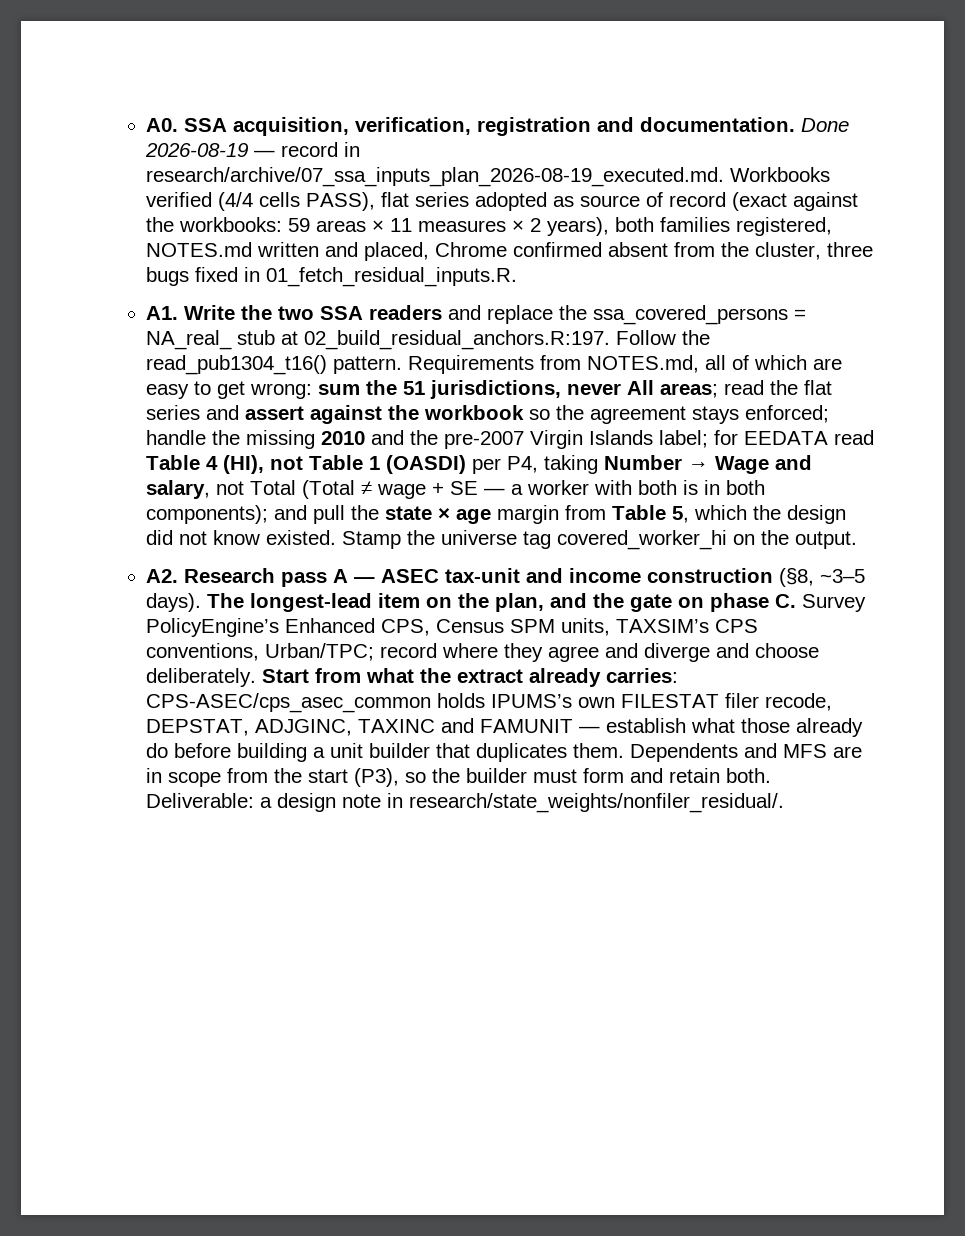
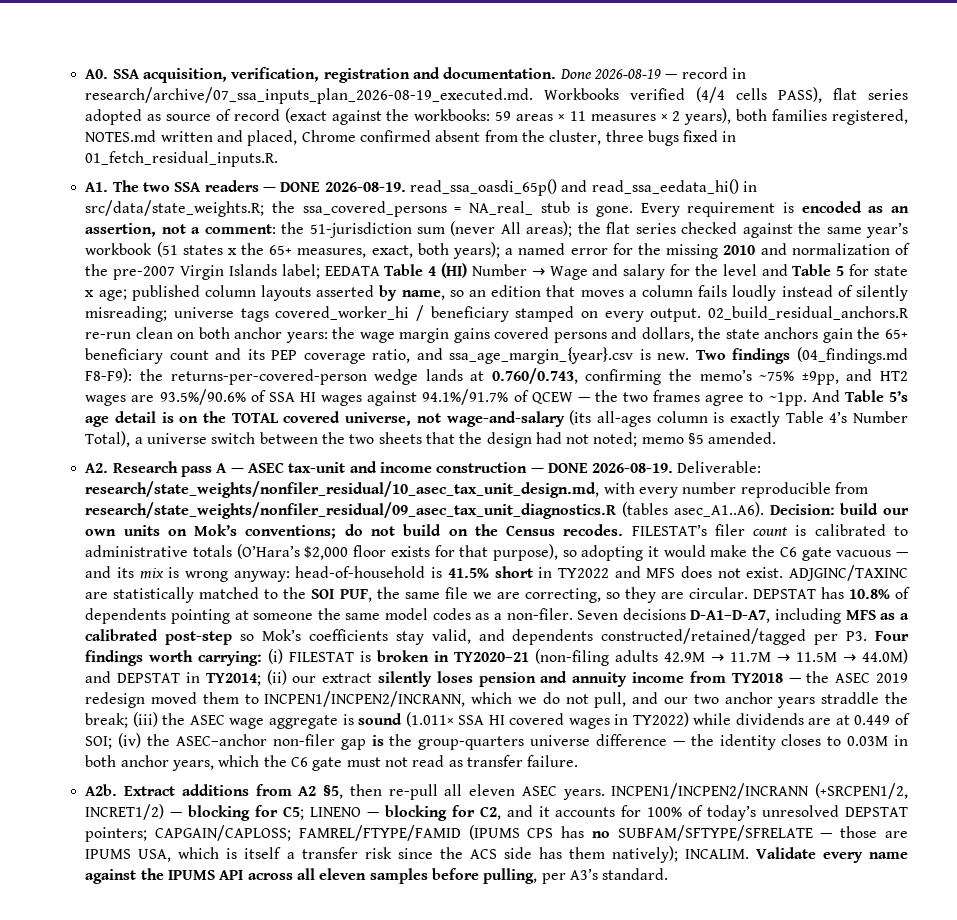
[184,305,273,320] Write the -> [112,180,139,192] The
[448,305,554,324] and replace -> [262,179,757,196] [85,200,265,217] — DONE 2026-08-19. read_ssa_oasdi_65p() and read_ssa_eedata_hi() in src/data/state_weights.R;
[281,330,711,350] [146,355,843,375] [146,380,833,399] [146,405,830,424] [146,430,207,445] at 02_build_residual_anchors.R:197. Follow the read_pub1304_t16() pattern. Requirements from NOTES.md, all of which are easy to get wrong: sum the 51 jurisdictions, never All areas; read the flat series and assert against the workbook so the agreement stays enforced; handle -> [577,201,910,217] [85,221,909,238] [85,242,633,259] is gone. Every requirement is encoded as an assertion, not a comment: the 51-jurisdiction sum (never All areas); the flat series checked against the same year’s workbook (51 states x the 65+ measures, exact, both years); a named error for
(405, 437) none -> [791,243,911,255] normalization of
[714,430,875,445] [146,455,813,474] [146,480,766,499] [146,505,847,524] [146,530,858,550] for EEDATA read Table 4 (HI), not Table 1 (OASDI) per P4, taking Number → Wage and salary, not Total (Total ≠ wage + SE — a worker with both is in both components); and pull the state × age margin from Table 5, which the design did not know existed. Stamp the universe tag covered_worker_hi on the output. -> [324,263,908,280] [85,285,909,301] [85,305,910,322] [85,327,908,343] [85,347,908,364] [85,368,909,385] [85,389,908,406] [85,410,909,427] [85,431,777,448] EEDATA Table 4 (HI) Number → Wage and salary for the level and Table 5 for state x age; published column layouts asserted by name, so an edition that moves a column fails loudly instead of silently misreading; universe tags covered_worker_hi / beneficiary stamped on every output. 02_build_residual_anchors.R re-run clean on both anchor years: the wage margin gains covered persons and dollars, the state anchors gain the 65+ beneficiary count and its PEP coverage ratio, and ssa_age_margin_{year}.csv is new. Two findings (04_findings.md F8-F9): the returns-per-covered-person wedge lands at 0.760/0.743, confirming the memo’s ~75% ±9pp, and HT2 wages are 93.5%/90.6% of SSA HI wages against 94.1%/91.7% of QCEW — the two frames agree to ~1pp. And Table 5’s age detail is on the TOTAL covered universe, not wage-and-salary (its all-ages column is exactly Table 4’s Number Total), a universe switch between the two sheets that the design had not noted; memo §5 amended.
[779,568,866,587] [146,593,867,612] [146,618,759,637] [146,643,820,662] [146,668,679,687] [146,693,833,713] [146,718,864,737] [146,743,863,762] [146,768,772,787] [146,793,785,813] (§8, ~3–5 days). The longest-lead item on the plan, and the gate on phase C. Survey PolicyEngine’s Enhanced CPS, Census SPM units, TAXSIM’s CPS conventions, Urban/TPC; record where they agree and diverge and choose deliberately. Start from what the extract already carries: CPS-ASEC/cps_asec_common holds IPUMS’s own FILESTAT filer recode, DEPSTAT, ADJGINC, TAXINC and FAMUNIT — establish what those already do before building a unit builder that duplicates them. Dependents and MFS are in scope from the start (P3), so the builder must form and retain both. Deliverable: a design note in research/state_weights/nonfiler_residual/. -> [530,461,762,473] [85,481,868,498] [85,502,909,519] [85,524,908,539] [85,544,909,561] [85,565,908,582] [85,587,910,603] [85,608,909,624] [85,628,909,645] [85,649,908,666] [85,670,908,687] [85,691,908,708] [85,712,910,729] [85,733,908,750] [85,755,579,771] [85,783,908,800] [85,804,908,821] [85,825,908,842] [85,846,909,863] [85,868,669,884] — DONE 2026-08-19. Deliverable: research/state_weights/nonfiler_residual/10_asec_tax_unit_design.md, with every number reproducible from research/state_weights/nonfiler_residual/09_asec_tax_unit_diagnostics.R (tables asec_A1..A6). Decision: build our own units on Mok’s conventions; do not build on the Census recodes. FILESTAT’s filer count is calibrated to administrative totals (O’Hara’s $2,000 floor exists for that purpose), so adopting it would make the C6 gate vacuous — and its mix is wrong anyway: head-of-household is 41.5% short in TY2022 and MFS does not exist. ADJGINC/TAXINC are statistically matched to the SOI PUF, the same file we are correcting, so they are circular. DEPSTAT has 10.8% of dependents pointing at someone the same model codes as a non-filer. Seven decisions D-A1–D-A7, including MFS as a calibrated post-step so Mok’s coefficients stay valid, and dependents constructed/retained/tagged per P3. Four findings worth carrying: (i) FILESTAT is broken in TY2020–21 (non-filing adults 42.9M → 11.7M → 11.5M → 44.0M) and DEPSTAT in TY2014; (ii) our extract silently loses pension and annuity income from TY2018 — the ASEC 2019 redesign moved them to INCPEN1/INCPEN2/INCRANN, which we do not pull, and our two anchor years straddle the break; (iii) the ASEC wage aggregate is sound (1.011× SSA HI covered wages in TY2022) while dividends are at 0.449 of SOI; (iv) the ASEC–anchor non-filer gap is the group-quarters universe difference — the identity closes to 0.03M in both anchor years, which the C6 gate must not read as transfer failure. // A2b. Extract additions from A2 §5, then re-pull all eleven ASEC years. INCPEN1/INCPEN2/INCRANN (+SRCPEN1/2, INCRET1/2) — blocking for C5; LINENO — blocking for C2, and it accounts for 100% of today’s unresolved DEPSTAT pointers; CAPGAIN/CAPLOSS; FAMREL/FTYPE/FAMID (IPUMS CPS has no SUBFAM/SFTYPE/SFRELATE — those are IPUMS USA, which is itself a transfer risk since the ACS side has them natively); INCALIM. Validate every name against the IPUMS API across all eleven samples before pulling, per A3’s standard.

